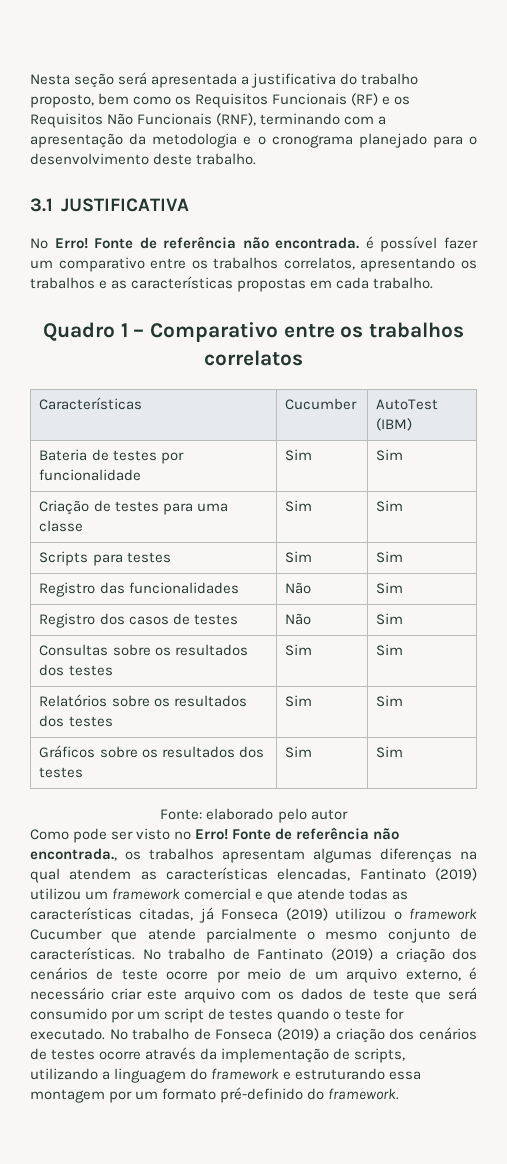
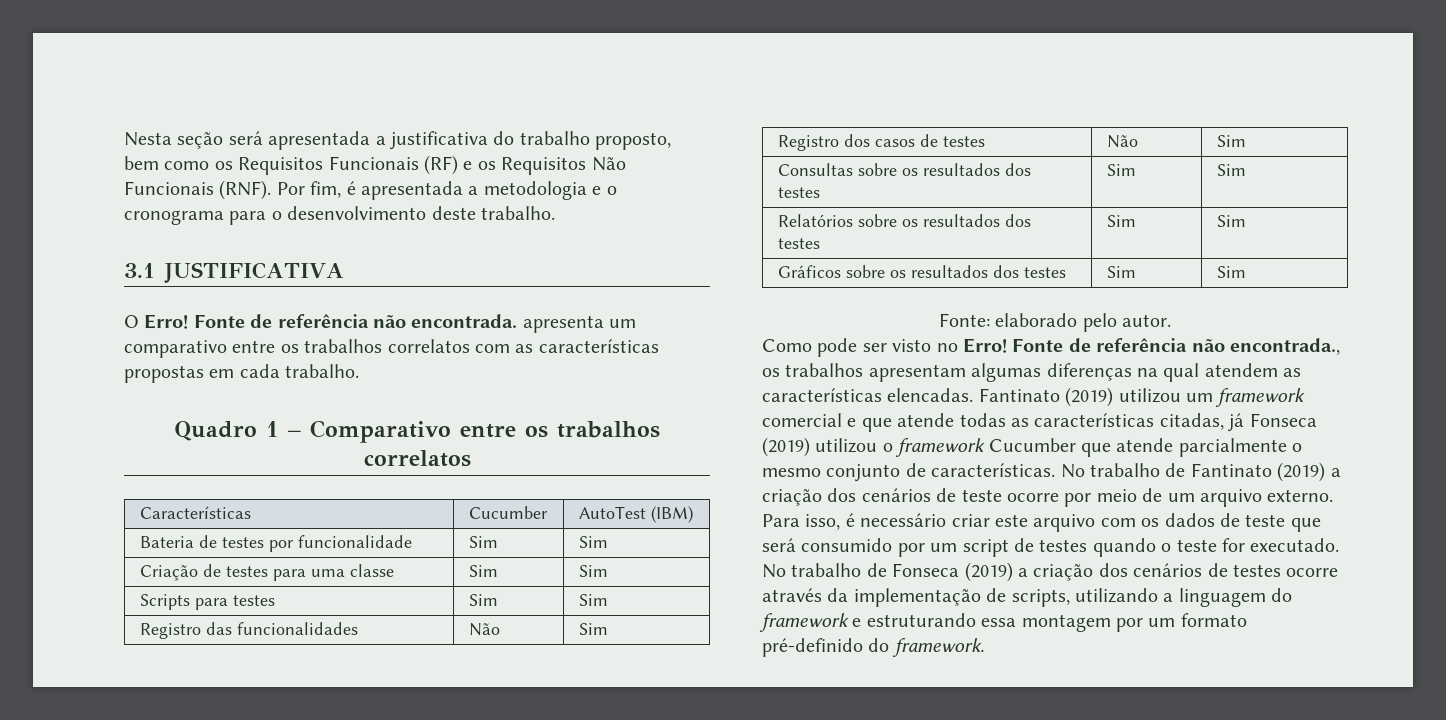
[216,113,387,126] [30,133,147,148] (RNF), terminando com a apresentação da -> [219,180,479,200] (RNF). Por fim, é apresentada a
[358,133,427,148] planejado -> (224, 217) none
[30,238,48,249] No -> [124,315,139,328] O
[365,236,478,252] é possível fazer -> [522,315,604,333] apresenta
[283,257,477,272] [30,277,108,289] correlatos, apresentando os trabalhos e -> [387,339,510,353] correlatos com
[310,809,348,820] autor -> [1122,314,1172,327] autor.
[277,868,351,881] elencadas, -> [887,388,974,402] elencadas.
[405,969,461,981] externo, -> [1267,489,1334,502] [762,514,841,530] externo. Para isso,

